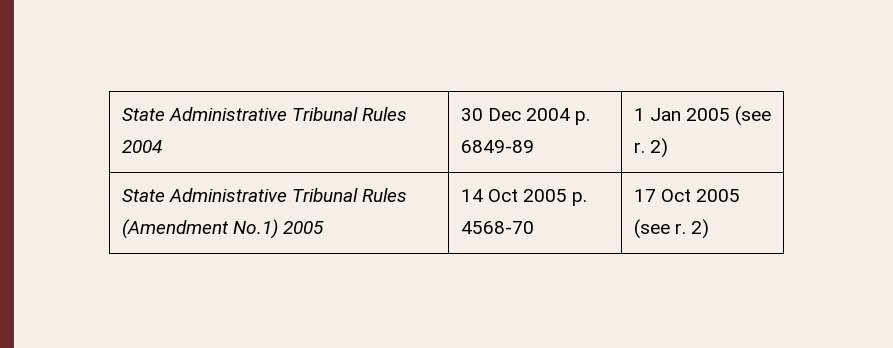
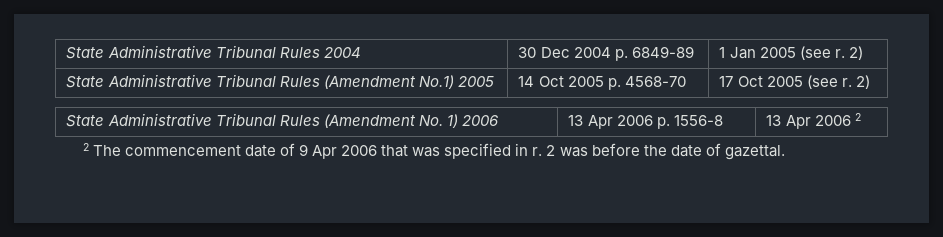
(709, 229) none -> [66,113,498,128] [568,115,723,129] [766,113,861,129] [82,143,785,160] // State Administrative Tribunal Rules (Amendment No. 1) 2006 | 13 Apr 2006 p. 1556-8 | 13 Apr 2006 2 // 2 The commencement date of 9 Apr 2006 that was specified in r. 2 was before the date of gazettal.

